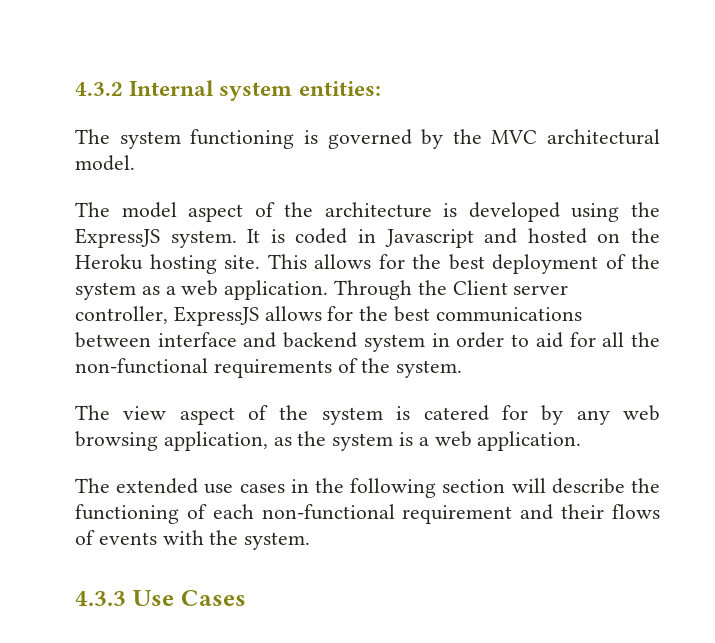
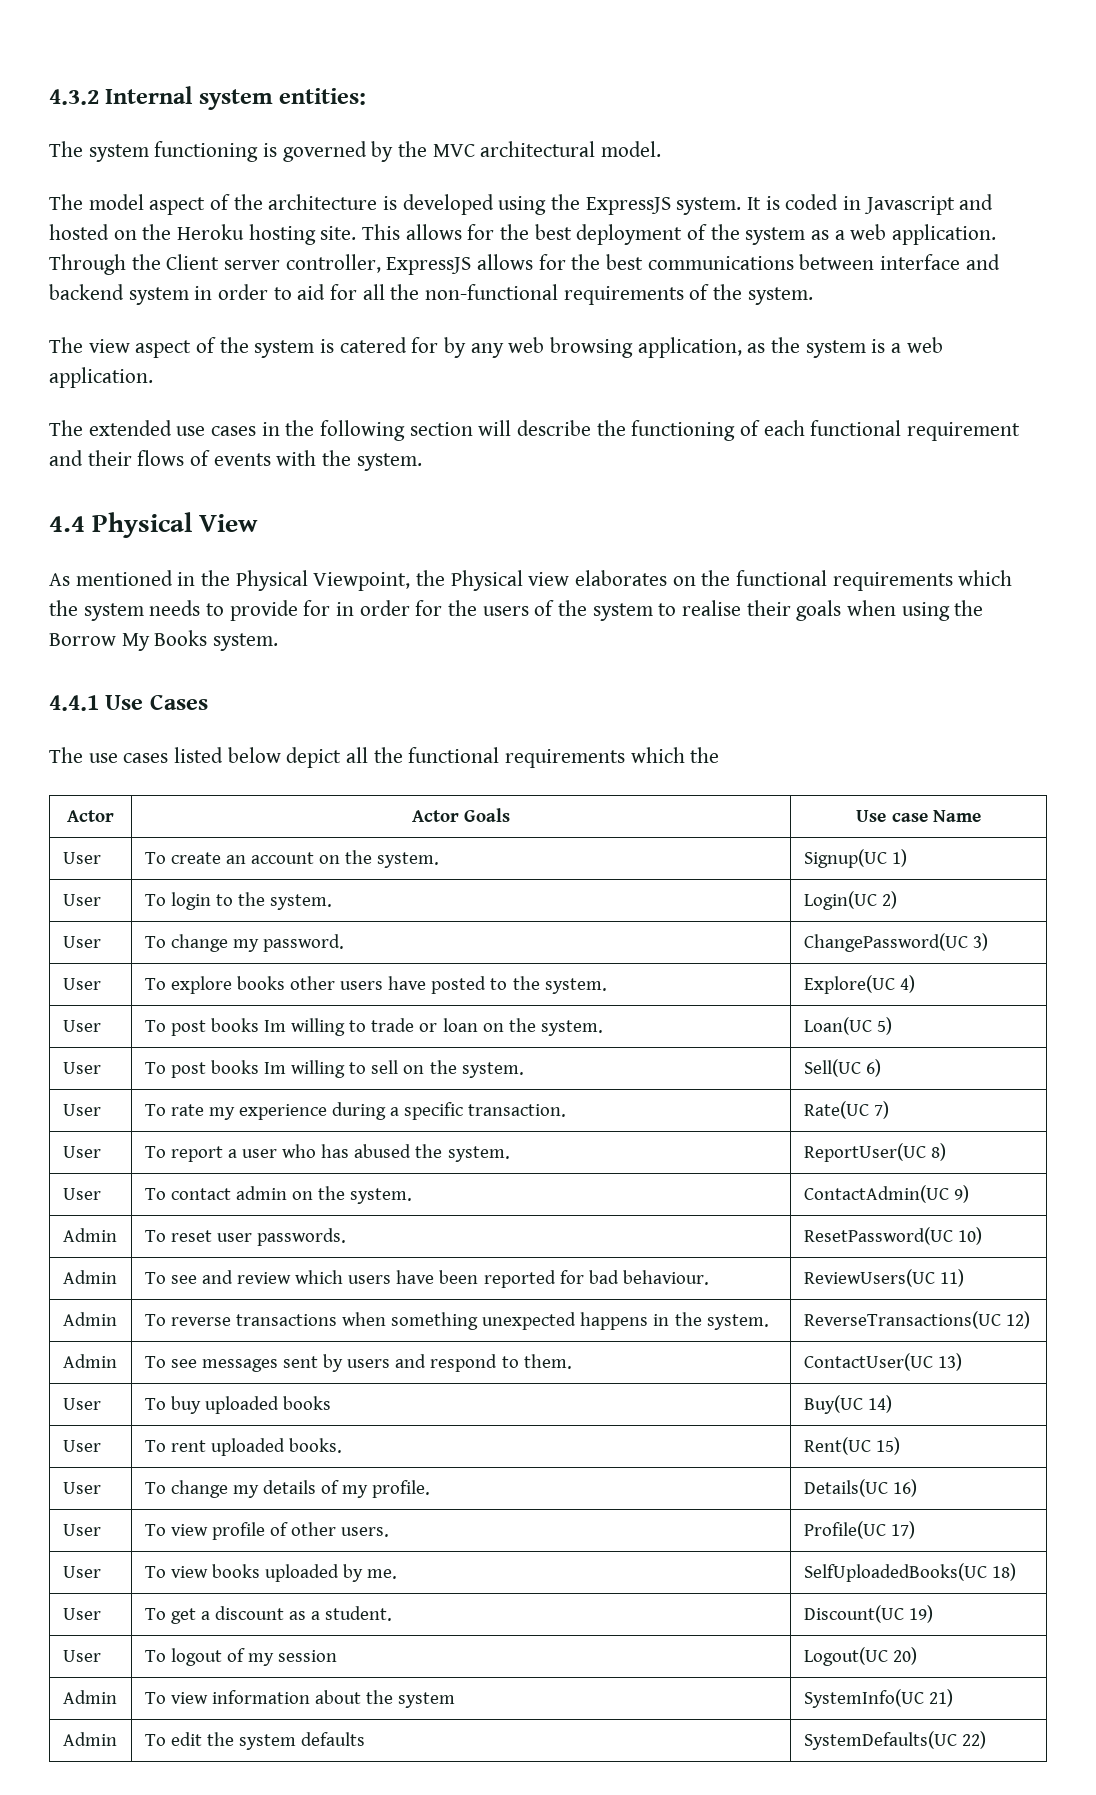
[261,504,395,520] non-functional -> [810,420,902,436] functional
[75,590,246,606] 4.3.3 Use Cases -> [49,512,259,538] [49,570,1013,591] [49,600,984,621] [49,630,279,651] [49,695,208,711] [49,747,720,768] [67,810,114,822] [411,808,511,822] [856,810,981,822] [62,852,101,864] [144,850,440,868] [803,849,907,868] [62,894,101,906] [144,892,333,910] [803,891,897,910] [62,936,101,948] [144,934,344,952] [803,933,988,952] [62,978,101,990] [144,976,607,994] [803,975,915,994] [62,1020,101,1032] [144,1018,603,1036] [803,1017,892,1035] [62,1062,101,1074] [144,1060,524,1078] [803,1059,881,1077] [62,1104,101,1116] [144,1102,567,1120] [803,1101,889,1119] [62,1146,101,1158] [144,1144,510,1162] [803,1143,946,1162] [62,1188,101,1200] [144,1186,413,1204] [803,1185,969,1203] [62,1228,117,1242] [144,1228,346,1246] [803,1227,982,1245] [62,1270,117,1284] [144,1270,709,1288] [803,1269,964,1287] [62,1312,117,1326] [144,1312,769,1330] [803,1311,1030,1329] [62,1354,117,1368] [144,1354,572,1372] [803,1353,962,1371] [62,1398,101,1410] [144,1396,331,1414] [803,1395,892,1414] [62,1440,101,1452] [144,1438,342,1456] [803,1437,900,1455] [62,1482,101,1494] [144,1480,431,1498] [803,1479,917,1497] [62,1524,101,1536] [144,1522,390,1540] [803,1521,915,1539] [62,1566,101,1578] [144,1564,398,1582] [803,1563,1016,1582] [62,1608,101,1620] [144,1606,393,1624] [803,1605,933,1623] [62,1650,101,1662] [144,1648,338,1666] [803,1647,917,1666] [62,1690,117,1704] [144,1690,456,1708] [803,1689,953,1708] [62,1732,117,1746] [144,1732,366,1750] [803,1731,986,1750] 4.4 Physical View // As mentioned in the Physical Viewpoint, the Physical view elaborates on the functional requirements which the system needs to provide for in order for the users of the system to realise their goals when using the Borrow My Books system. // 4.4.1 Use Cases // The use cases listed below depict all the functional requirements which the // Actor | Actor Goals | Use case Name // User | To create an account on the system. | Signup(UC 1) // User | To login to the system. | Login(UC 2) // User | To change my password. | ChangePassword(UC 3) // User | To explore books other users have posted to the system. | Explore(UC 4) // User | To post books Im willing to trade or loan on the system. | Loan(UC 5) // User | To post books Im willing to sell on the system. | Sell(UC 6) // User | To rate my experience during a specific transaction. | Rate(UC 7) // User | To report a user who has abused the system. | ReportUser(UC 8) // User | To contact admin on the system. | ContactAdmin(UC 9) // Admin | To reset user passwords. | ResetPassword(UC 10) // Admin | To see and review which users have been reported for bad behaviour. | ReviewUsers(UC 11) // Admin | To reverse transactions when something unexpected happens in the system. | ReverseTransactions(UC 12) // Admin | To see messages sent by users and respond to them. | ContactUser(UC 13) // User | To buy uploaded books | Buy(UC 14) // User | To rent uploaded books. | Rent(UC 15) // User | To change my details of my profile. | Details(UC 16) // User | To view profile of other users. | Profile(UC 17) // User | To view books uploaded by me. | SelfUploadedBooks(UC 18) // User | To get a discount as a student. | Discount(UC 19) // User | To logout of my session | Logout(UC 20) // Admin | To view information about the system | SystemInfo(UC 21) // Admin | To edit the system defaults | SystemDefaults(UC 22)

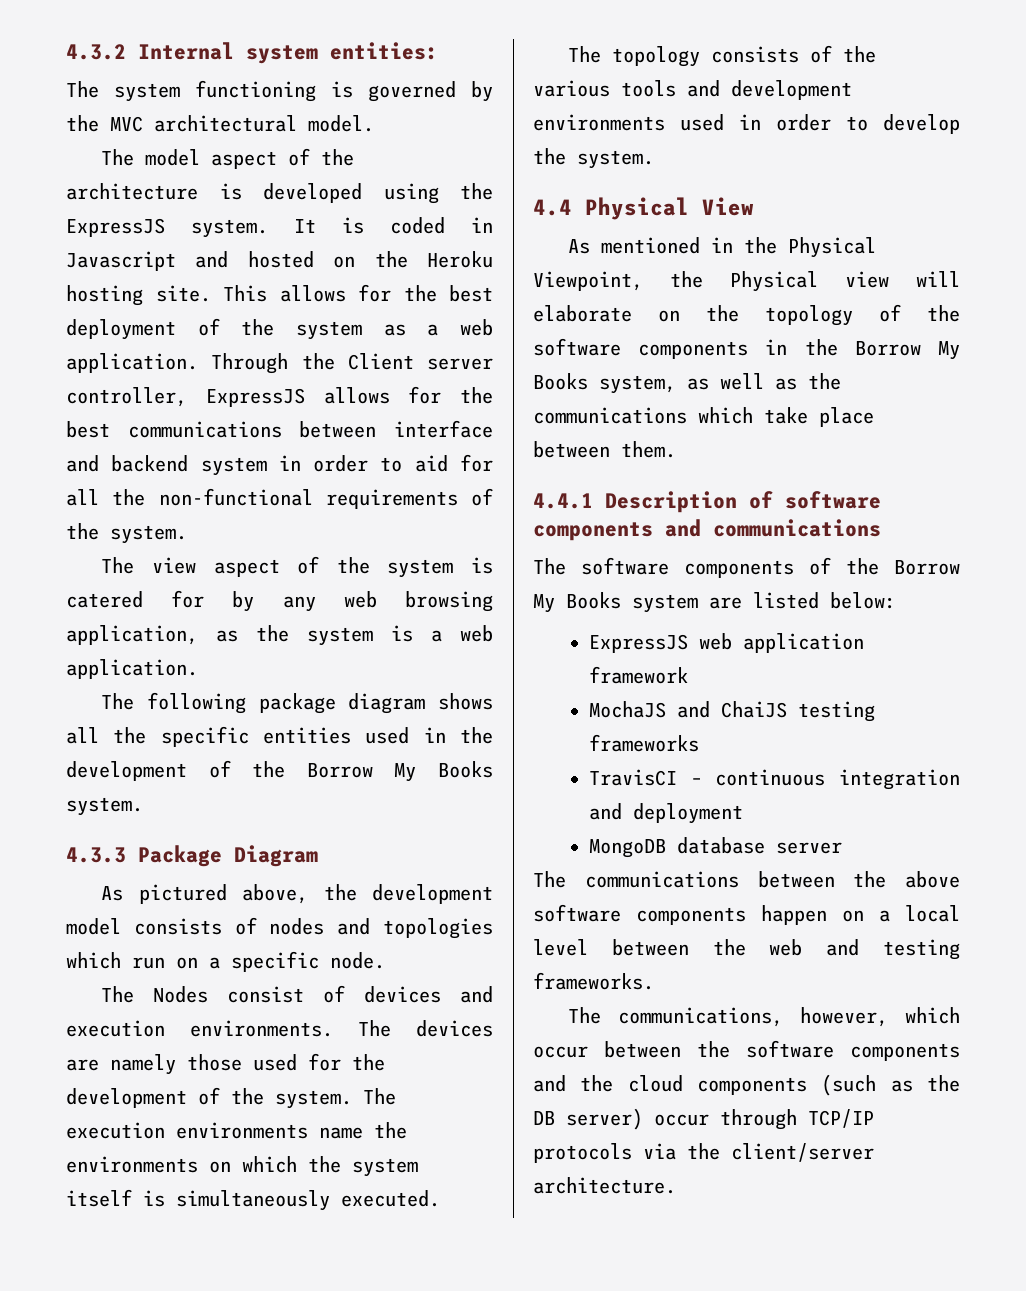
[88,420,1021,441] [49,450,317,466] extended use cases in the following section will describe the functioning of each functional requirement and their flows of events with -> [147,692,493,714] [66,726,493,747] [66,760,493,782] [66,797,143,816] [66,845,318,867] [101,884,493,904] [66,917,494,939] [66,951,385,972] [101,985,493,1003] [66,1020,493,1037] [66,1053,385,1075] [66,1087,396,1109] [66,1122,407,1139] [66,1156,418,1177] [66,1189,440,1211] [568,45,877,67] [533,80,852,100] [533,114,960,134] following package diagram shows all the specific entities used in the development of the Borrow My Books system. // 4.3.3 Package Diagram // As pictured above, the development model consists of nodes and topologies which run on a specific node. // The Nodes consist of devices and execution environments. The devices are namely those used for the development of the system. The execution environments name the environments on which the system itself is simultaneously executed. // The topology consists of the various tools and development environments used in order to develop
[575,570,1013,591] [49,600,984,621] [49,630,279,651] [49,695,208,711] [49,747,720,768] [67,810,114,822] [411,808,511,822] [856,810,981,822] [62,852,101,864] [144,850,440,868] [803,849,907,868] [62,894,101,906] [144,892,333,910] [803,891,897,910] [62,936,101,948] [144,934,344,952] [803,933,988,952] [62,978,101,990] [144,976,607,994] [803,975,915,994] [62,1020,101,1032] [144,1018,603,1036] [803,1017,892,1035] [62,1062,101,1074] [144,1060,524,1078] [803,1059,881,1077] [62,1104,101,1116] [144,1102,567,1120] [803,1101,889,1119] [62,1146,101,1158] [144,1144,510,1162] [803,1143,946,1162] [62,1188,101,1200] [144,1186,413,1204] [803,1185,969,1203] [62,1228,117,1242] [144,1228,346,1246] [803,1227,982,1245] [62,1270,117,1284] [144,1270,709,1288] [803,1269,964,1287] [62,1312,117,1326] [144,1312,769,1330] [803,1311,1030,1329] [62,1354,117,1368] [144,1354,572,1372] [803,1353,962,1371] [62,1398,101,1410] [144,1396,331,1414] [803,1395,892,1414] [62,1440,101,1452] [144,1438,342,1456] [803,1437,900,1455] [62,1482,101,1494] [144,1480,431,1498] [803,1479,917,1497] [62,1524,101,1536] [144,1522,390,1540] [803,1521,915,1539] [62,1566,101,1578] [144,1564,398,1582] [803,1563,1016,1582] [62,1608,101,1620] [144,1606,393,1624] [803,1605,933,1623] [62,1650,101,1662] [144,1648,338,1666] [803,1647,917,1666] [62,1690,117,1704] [144,1690,456,1708] [803,1689,953,1708] [62,1732,117,1746] [144,1732,366,1750] [803,1731,986,1750] elaborates on the functional requirements which the system needs to provide for in order for the users of the system to realise their goals when using the Borrow My Books system. // 4.4.1 Use Cases // The use cases listed below depict all the functional requirements which the // Actor | Actor Goals | Use case Name // User | To create an account on the system. | Signup(UC 1) // User | To login to the system. | Login(UC 2) // User | To change my password. | ChangePassword(UC 3) // User | To explore books other users have posted to the system. | Explore(UC 4) // User | To post books Im willing to trade or loan on the system. | Loan(UC 5) // User | To post books Im willing to sell on the system. | Sell(UC 6) // User | To rate my experience during a specific transaction. | Rate(UC 7) // User | To report a user who has abused the system. | ReportUser(UC 8) // User | To contact admin on the system. | ContactAdmin(UC 9) // Admin | To reset user passwords. | ResetPassword(UC 10) // Admin | To see and review which users have been reported for bad behaviour. | ReviewUsers(UC 11) // Admin | To reverse transactions when something unexpected happens in the system. | ReverseTransactions(UC 12) // Admin | To see messages sent by users and respond to them. | ContactUser(UC 13) // User | To buy uploaded books | Buy(UC 14) // User | To rent uploaded books. | Rent(UC 15) // User | To change my details of my profile. | Details(UC 16) // User | To view profile of other users. | Profile(UC 17) // User | To view books uploaded by me. | SelfUploadedBooks(UC 18) // User | To get a discount as a student. | Discount(UC 19) // User | To logout of my session | Logout(UC 20) // Admin | To view information about the system | SystemInfo(UC 21) // Admin | To edit the system defaults | SystemDefaults(UC 22) -> [916,271,960,287] [533,304,960,326] [533,338,960,360] [533,373,841,394] [533,407,874,427] [533,441,676,458] [533,491,881,513] [533,519,881,541] [533,557,960,578] [533,592,896,613] [588,633,864,653] [588,666,688,684] [588,701,875,722] [588,734,699,752] [588,769,960,790] [588,803,743,824] [588,837,842,858] [533,871,960,888] [533,904,960,925] [533,939,960,960] [533,972,654,990] [568,1007,960,1027] [533,1040,960,1061] [533,1074,960,1096] [533,1108,874,1130] [533,1143,874,1163] [533,1177,676,1194] will elaborate on the topology of the software components in the Borrow My Books system, as well as the communications which take place between them. // 4.4.1 Description of software components and communications // The software components of the Borrow My Books system are listed below: // ExpressJS web application framework // MochaJS and ChaiJS testing frameworks // TravisCI – continuous integration and deployment // MongoDB database server // The communications between the above software components happen on a local level between the web and testing frameworks. // The communications, however, which occur between the software components and the cloud components (such as the DB server) occur through TCP/IP protocols via the client/server architecture.

